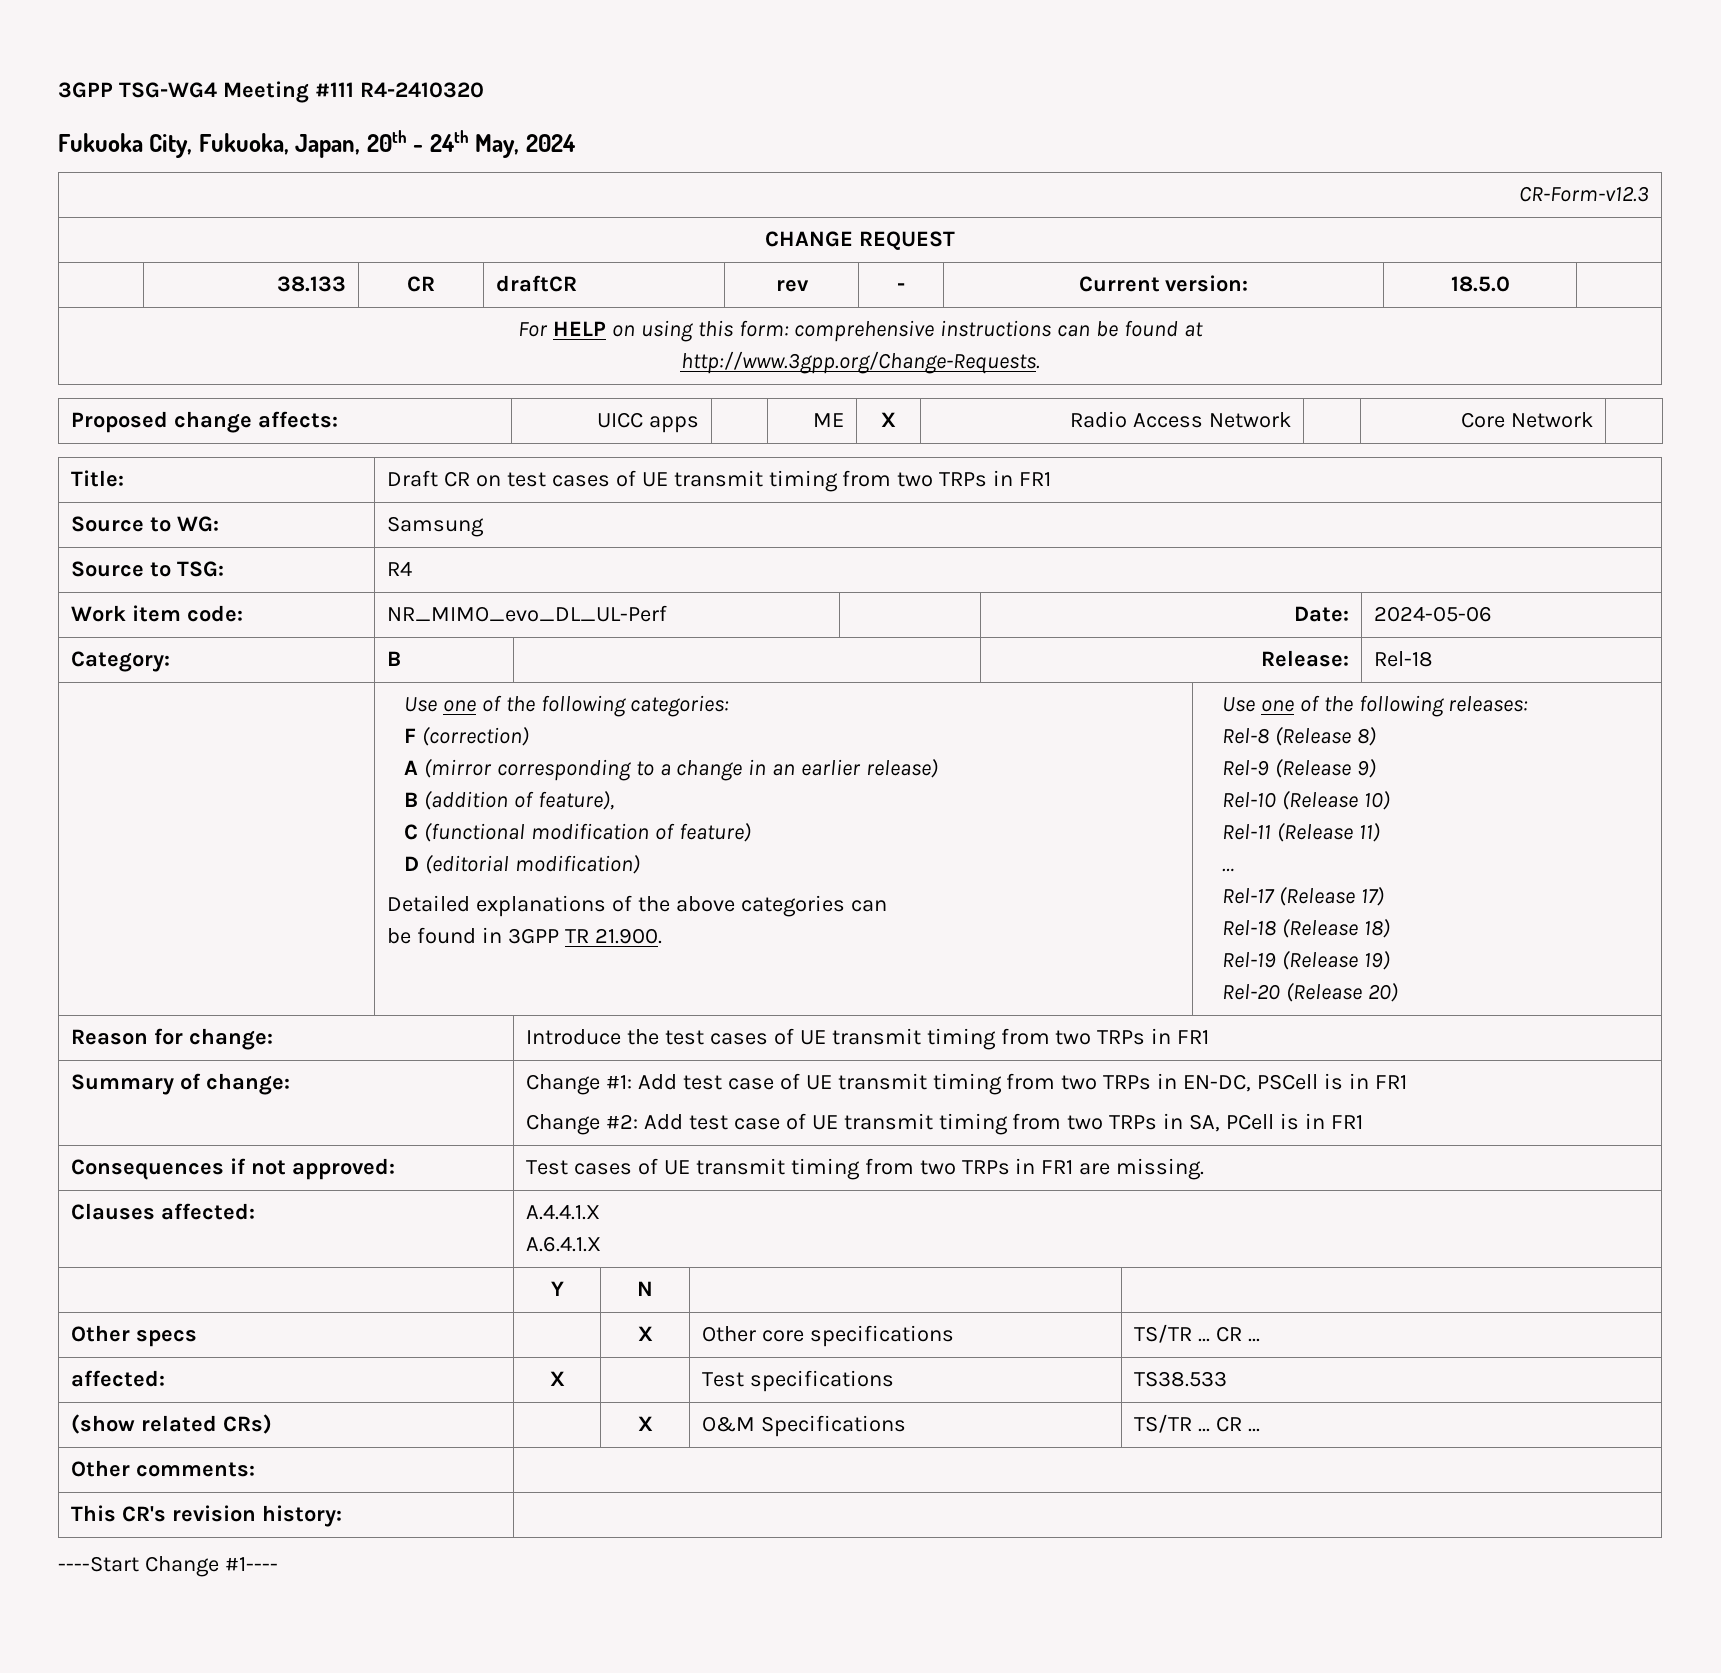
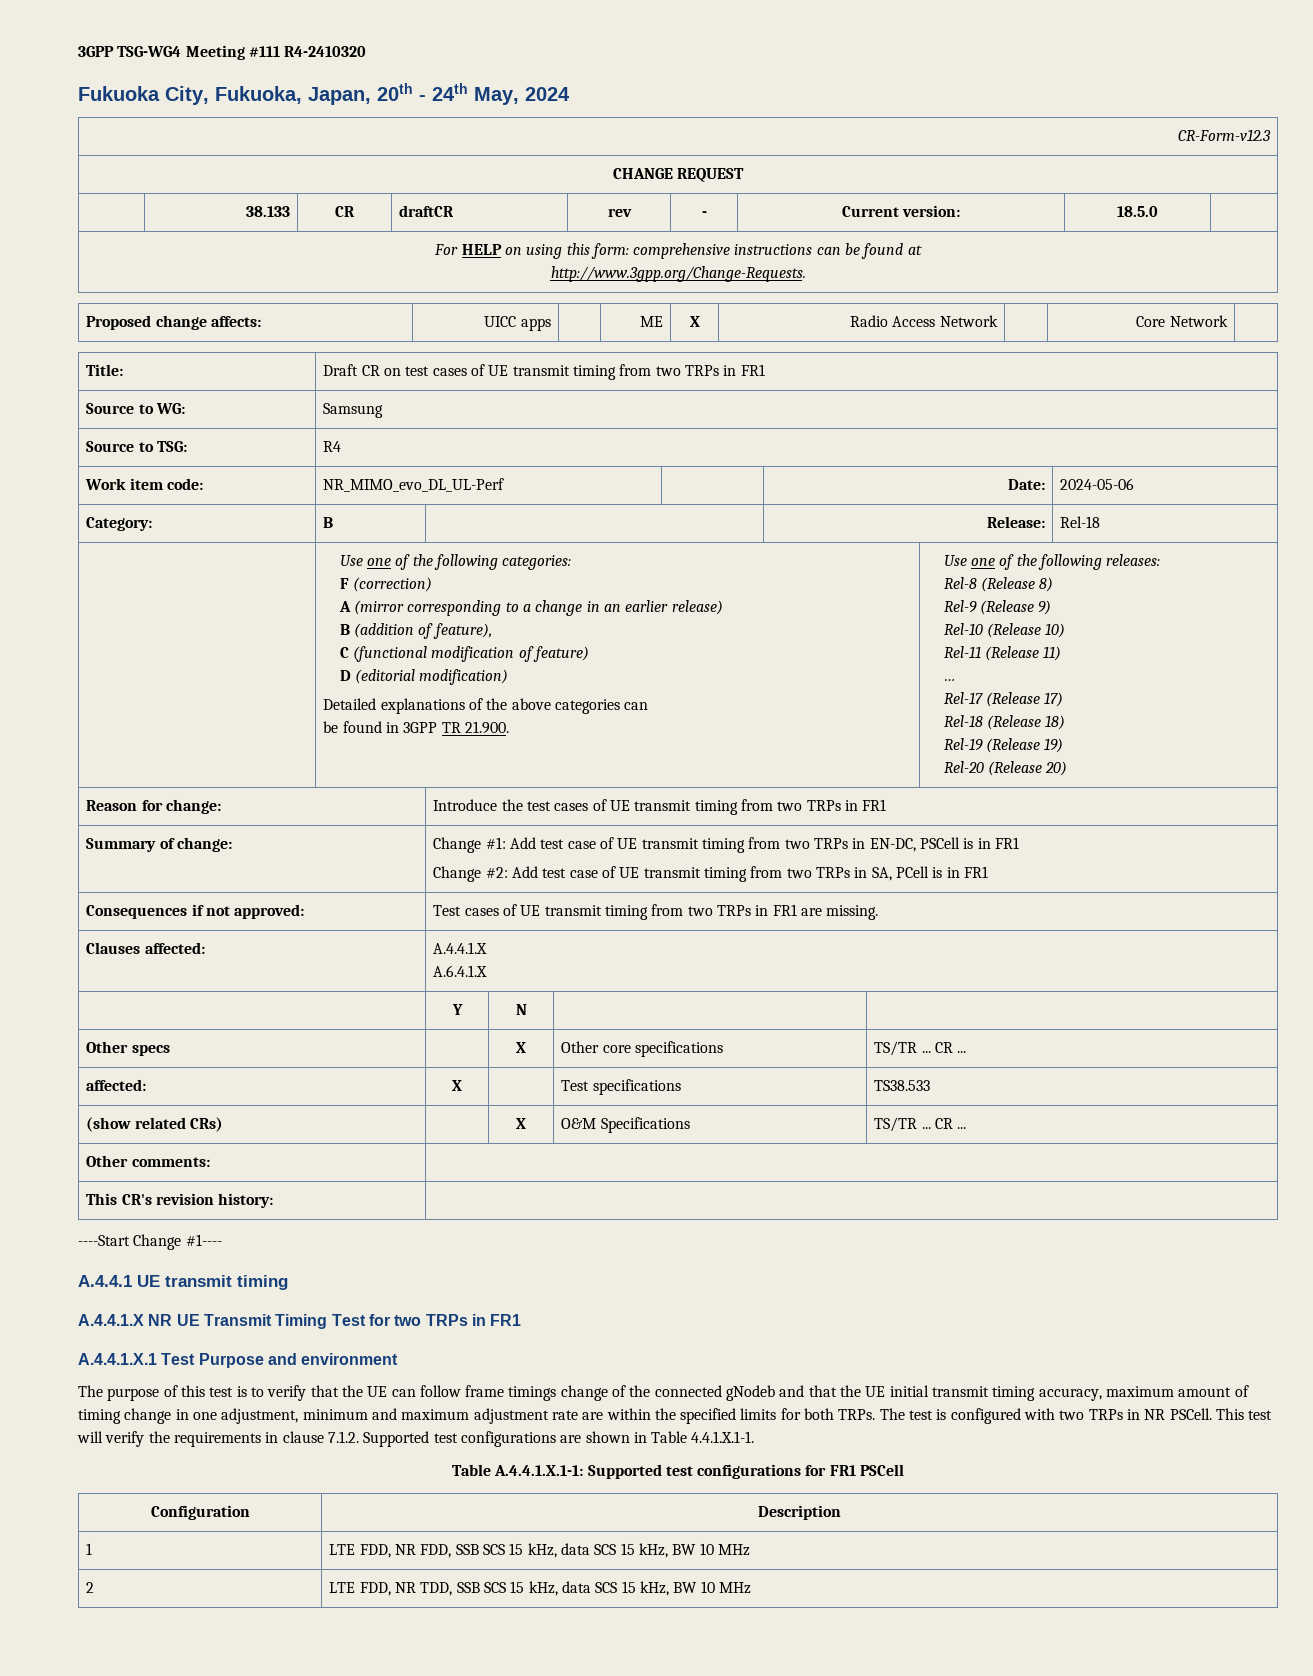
(278, 1564) none -> [78,1275,288,1290] [78,1314,522,1329] [78,1353,399,1368] [78,1385,1249,1401] [78,1408,1273,1424] [77,1431,755,1447] [451,1464,905,1479] [150,1505,250,1520] [758,1505,841,1520] [86,1543,93,1555] [329,1543,750,1558] [86,1582,95,1593] [329,1581,751,1596] // A.4.4.1 UE transmit timing // A.4.4.1.X NR UE Transmit Timing Test for two TRPs in FR1 // A.4.4.1.X.1 Test Purpose and environment // The purpose of this test is to verify that the UE can follow frame timings change of the connected gNodeb and that the UE initial transmit timing accuracy, maximum amount of timing change in one adjustment, minimum and maximum adjustment rate are within the specified limits for both TRPs. The test is configured with two TRPs in NR PSCell. This test will verify the requirements in clause 7.1.2. Supported test configurations are shown in Table 4.4.1.X.1-1. // Table A.4.4.1.X.1-1: Supported test configurations for FR1 PSCell // Configuration | Description // 1 | LTE FDD, NR FDD, SSB SCS 15 kHz, data SCS 15 kHz, BW 10 MHz // 2 | LTE FDD, NR TDD, SSB SCS 15 kHz, data SCS 15 kHz, BW 10 MHz

